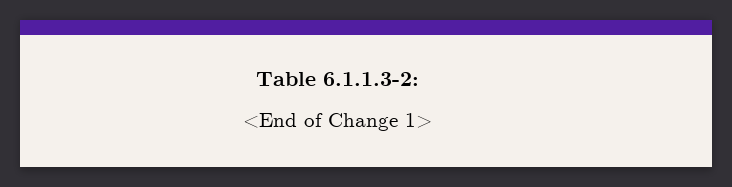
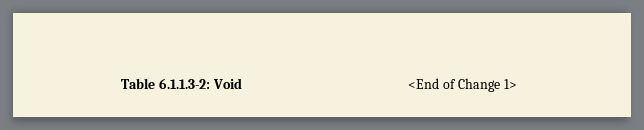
(419, 79) none -> [212,78,242,89] Void

